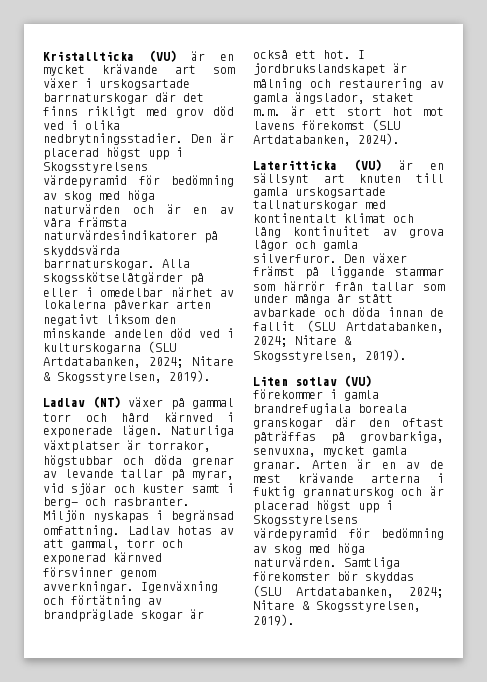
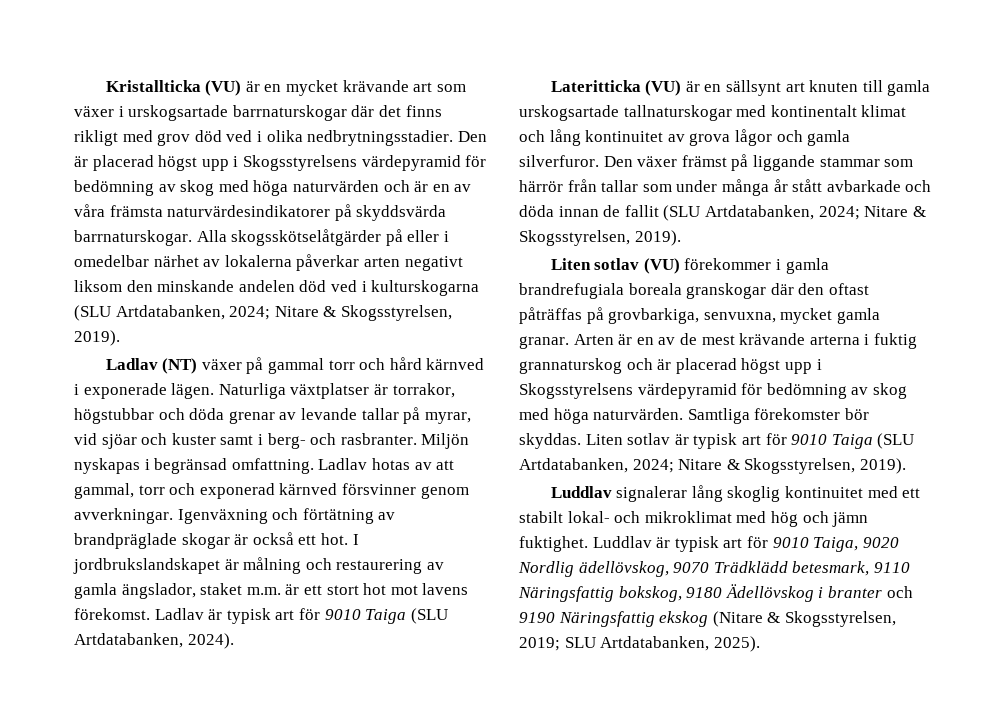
[302,120,365,130] förekomst -> [74,608,407,624] förekomst. Ladlav är typisk art för 9010 Taiga
[365,572,414,583] [253,585,444,598] [253,600,421,612] [253,614,295,626] skyddas (SLU Artdatabanken, 2024; Nitare & Skogsstyrelsen, 2019). -> [519,433,915,449] [519,458,906,474] [550,485,921,502] [519,511,869,527] [519,536,899,552] [518,561,910,577] [518,584,913,602] [519,611,896,627] [519,636,760,652] skyddas. Liten sotlav är typisk art för 9010 Taiga (SLU Artdatabanken, 2024; Nitare & Skogsstyrelsen, 2019). // Luddlav signalerar lång skoglig kontinuitet med ett stabilt lokal- och mikroklimat med hög och jämn fuktighet. Luddlav är typisk art för 9010 Taiga, 9020 Nordlig ädellövskog, 9070 Trädklädd betesmark, 9110 Näringsfattig bokskog, 9180 Ädellövskog i branter och 9190 Näringsfattig ekskog (Nitare & Skogsstyrelsen, 2019; SLU Artdatabanken, 2025).

